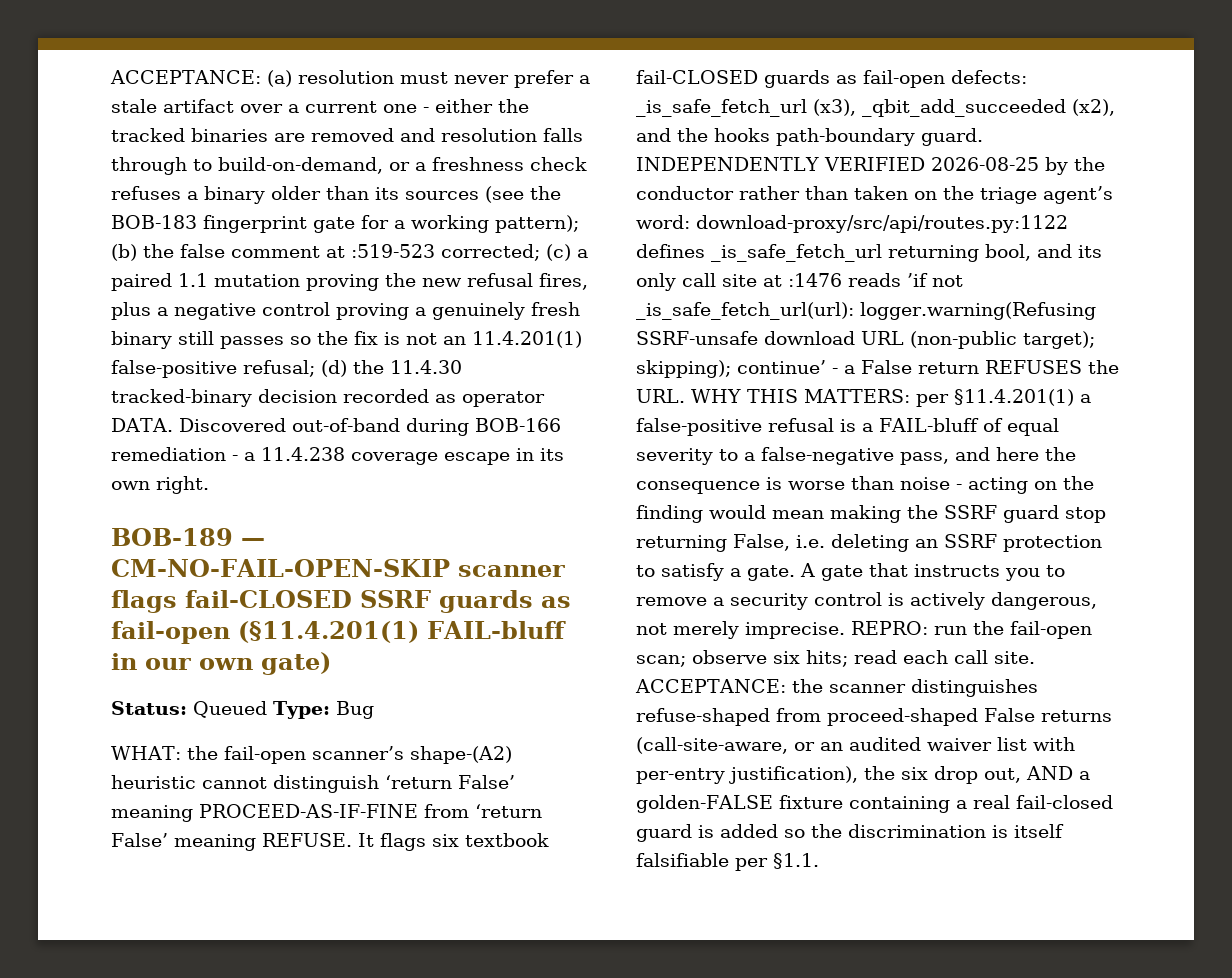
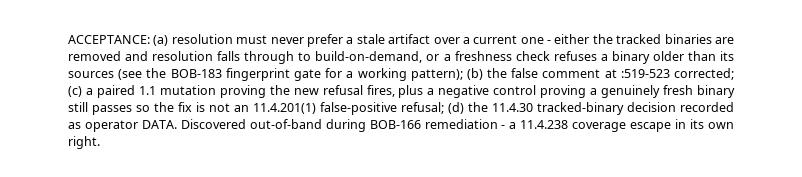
[111,528,265,546] [111,559,565,577] [111,590,571,613] [111,621,566,644] [111,652,331,675] [111,701,374,719] [111,746,512,764] [111,775,515,793] [111,804,542,822] [111,833,549,851] [636,70,1027,88] [636,99,1115,117] [636,128,983,146] [636,157,1105,175] [636,186,1113,204] [636,215,1068,233] [636,244,1102,262] [636,273,963,291] [636,302,1096,320] [636,331,1095,349] [636,360,1119,378] [636,389,1091,407] [636,418,1059,436] [636,447,1076,465] [636,476,1094,494] [636,505,1106,523] [636,534,1102,552] [636,563,1065,581] [636,592,1097,610] [636,621,1092,639] [636,650,1035,667] [635,679,1038,697] [636,708,1112,726] [636,737,1075,754] [636,766,1090,784] [636,795,1113,813] [636,824,1064,842] [636,853,819,871] // BOB-189 — CM-NO-FAIL-OPEN-SKIP scanner flags fail-CLOSED SSRF guards as fail-open (§11.4.201(1) FAIL-bluff in our own gate) // Status: Queued Type: Bug // WHAT: the fail-open scanner’s shape-(A2) heuristic cannot distinguish ‘return False’ meaning PROCEED-AS-IF-FINE from ‘return False’ meaning REFUSE. It flags six textbook fail-CLOSED guards as fail-open defects: _is_safe_fetch_url (x3), _qbit_add_succeeded (x2), and the hooks path-boundary guard. INDEPENDENTLY VERIFIED 2026-08-25 by the conductor rather than taken on the triage agent’s word: download-proxy/src/api/routes.py:1122 defines _is_safe_fetch_url returning bool, and its only call site at :1476 reads ’if not _is_safe_fetch_url(url): logger.warning(Refusing SSRF-unsafe download URL (non-public target); skipping); continue’ - a False return REFUSES the URL. WHY THIS MATTERS: per §11.4.201(1) a false-positive refusal is a FAIL-bluff of equal severity to a false-negative pass, and here the consequence is worse than noise - acting on the finding would mean making the SSRF guard stop returning False, i.e. deleting an SSRF protection to satisfy a gate. A gate that instructs you to remove a security control is actively dangerous, not merely imprecise. REPRO: run the fail-open scan; observe six hits; read each call site. ACCEPTANCE: the scanner distinguishes refuse-shaped from proceed-shaped False returns (call-site-aware, or an audited waiver list with per-entry justification), the six drop out, AND a golden-FALSE fixture containing a real fail-closed guard is added so the discrimination is itself falsifiable per §1.1. -> (100, 142) none

